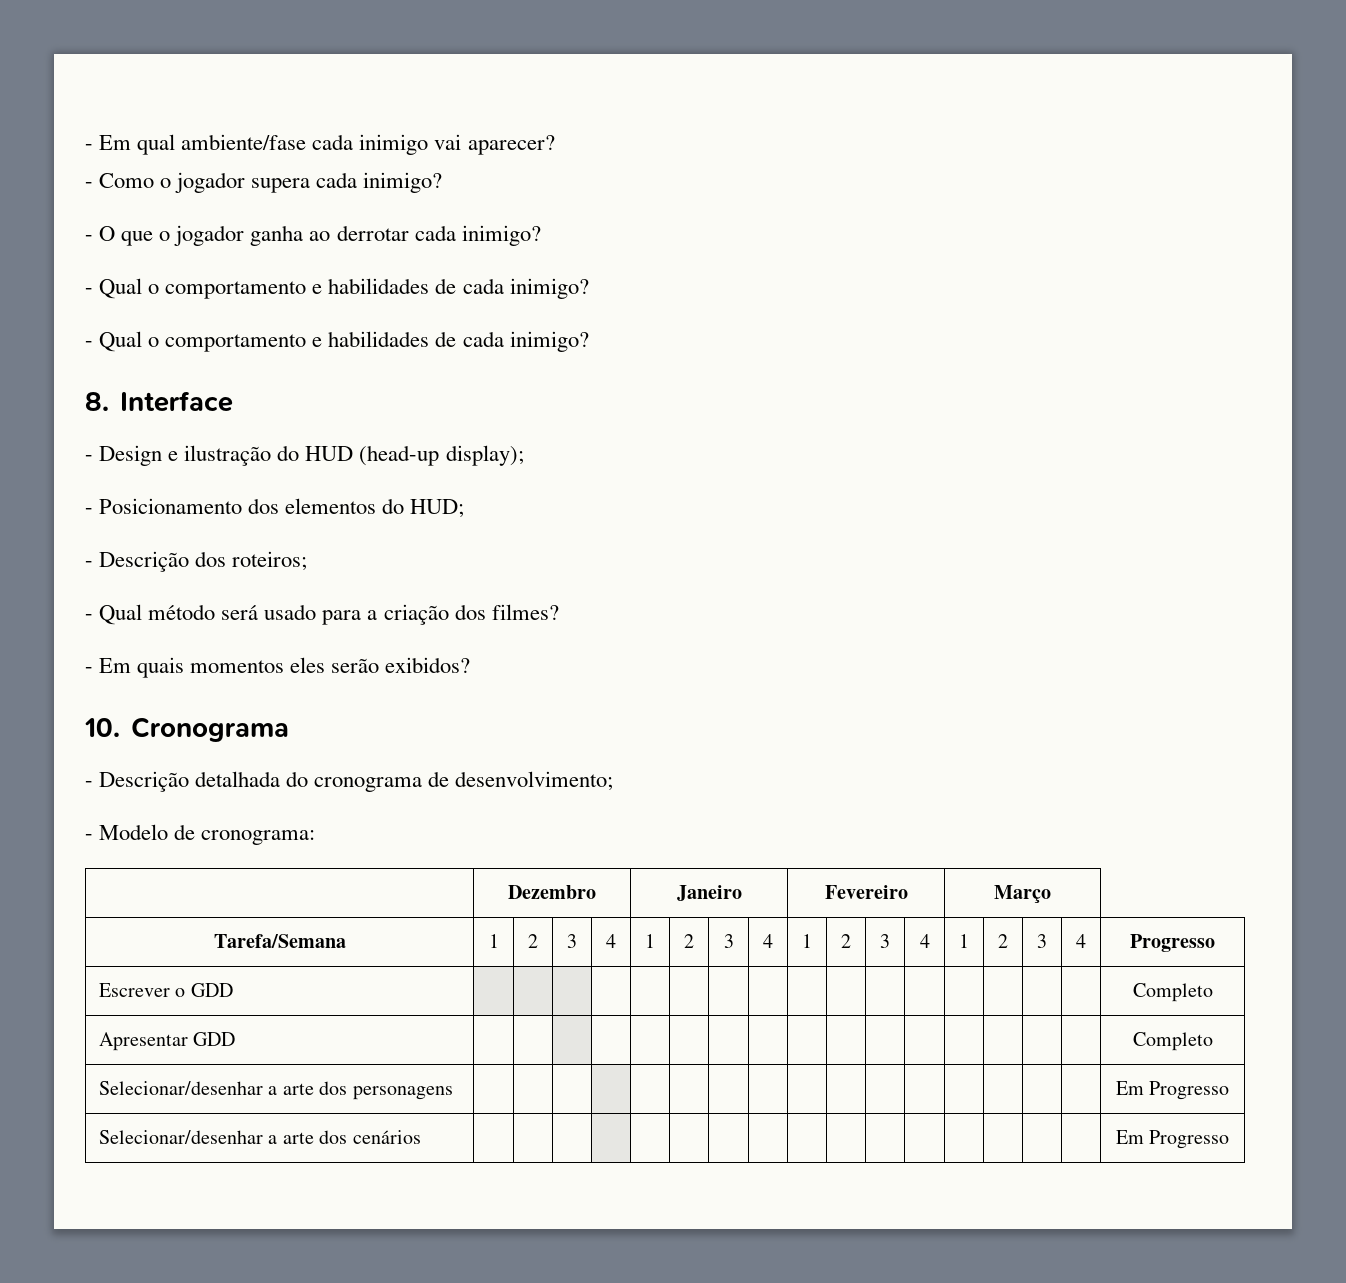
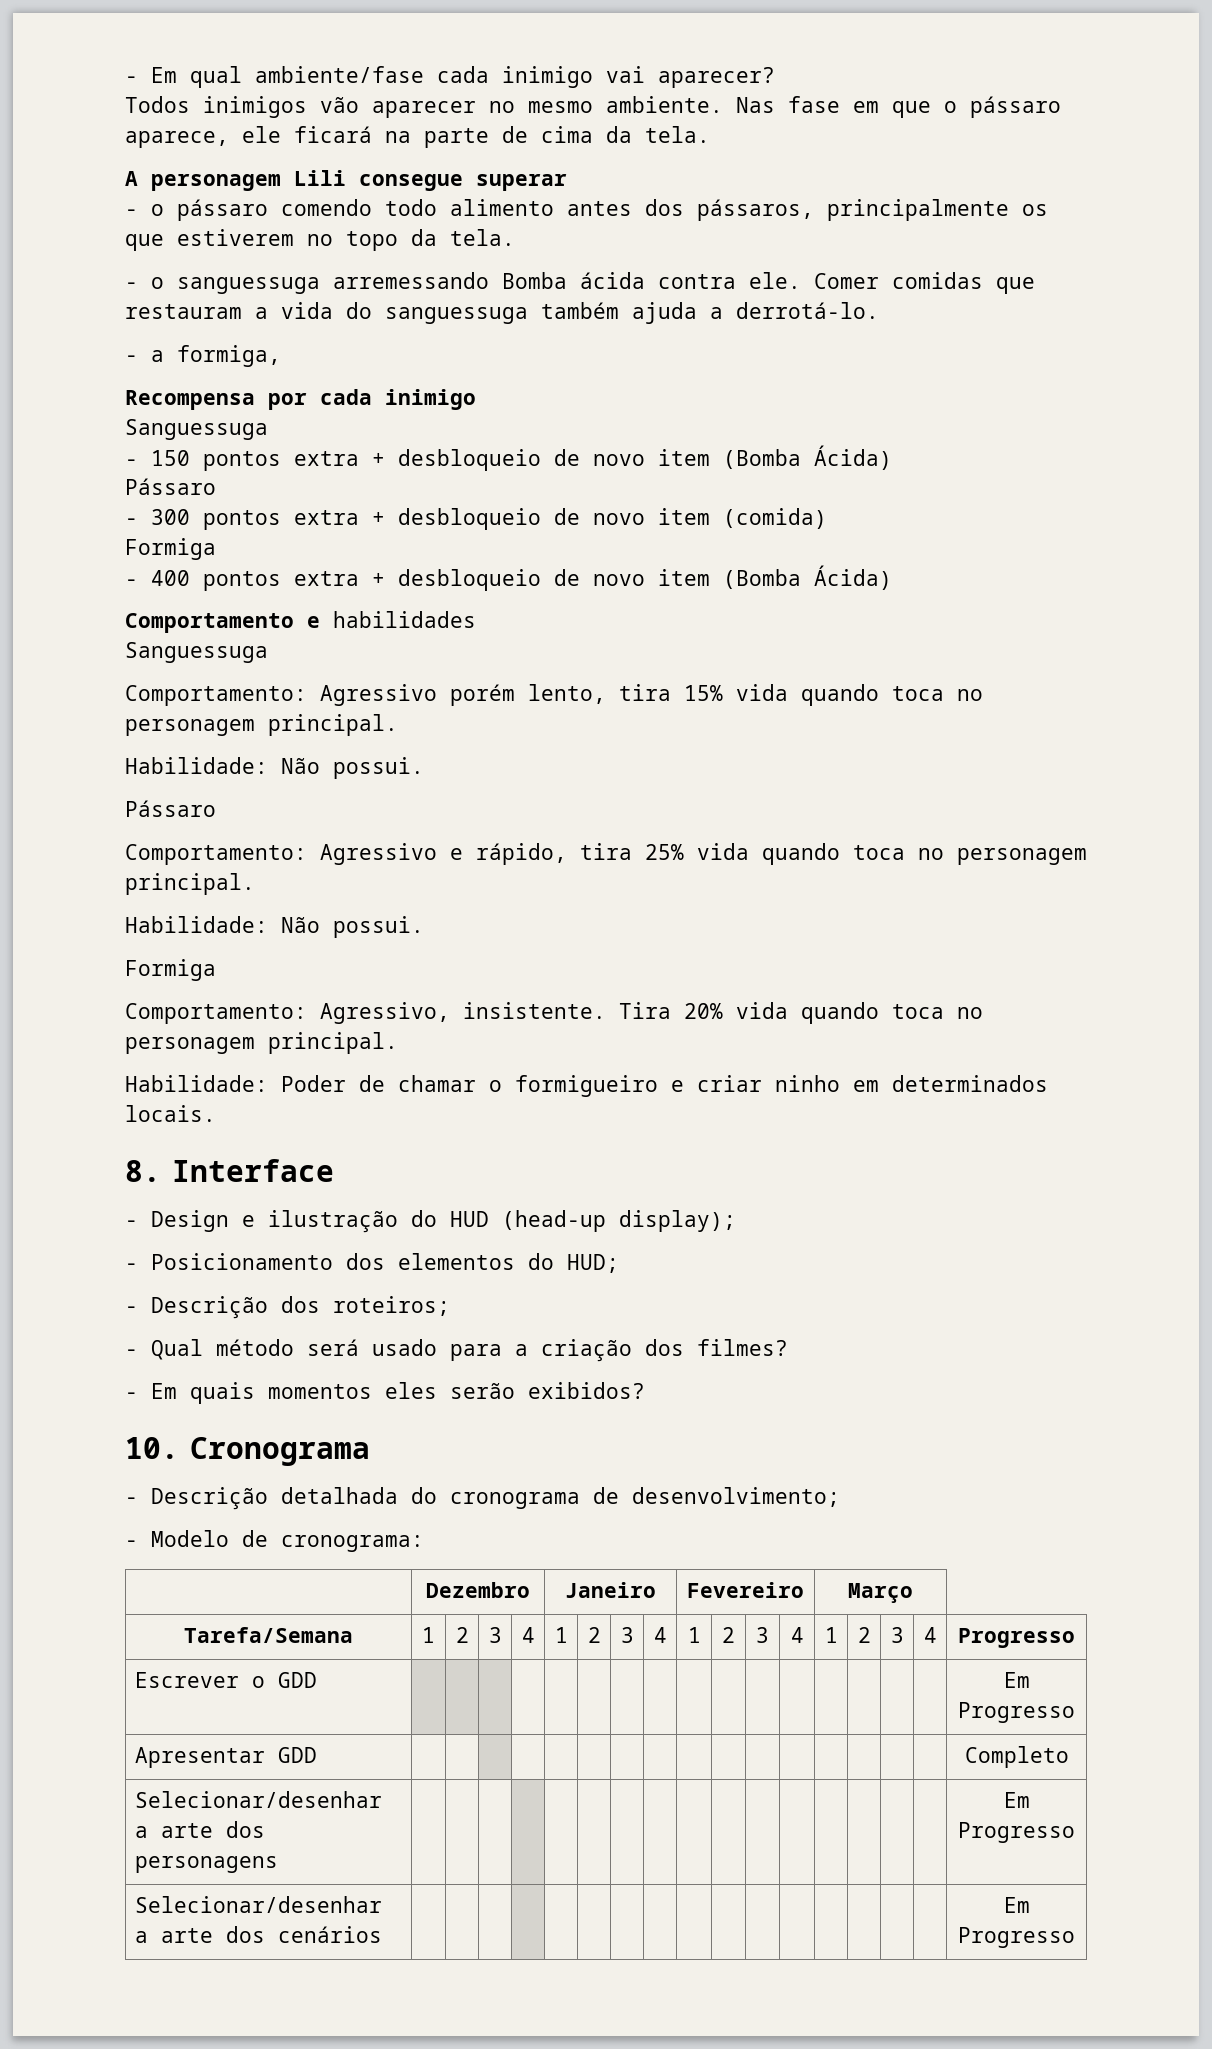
[85,172,443,193] [85,225,541,246] [85,278,589,299] [85,331,589,352] - Como o jogador supera cada inimigo? // - O que o jogador ganha ao derrotar cada inimigo? // - Qual o comportamento e habilidades de cada inimigo? // - Qual o comportamento e habilidades de cada inimigo? -> [125,96,1061,118] [125,126,710,148] [125,170,567,191] [125,199,1048,221] [125,229,515,251] [125,272,1035,294] [125,302,879,324] [125,345,281,367] [125,389,476,410] [125,419,268,440] [125,445,892,471] [125,478,216,495] [125,508,827,530] [125,538,216,560] [125,565,892,591] [125,611,476,633] [125,642,268,663] [125,684,983,706] [125,714,398,736] [125,757,424,779] [125,800,216,817] [125,843,1087,865] [125,873,255,895] [125,916,424,938] [125,959,216,981] [125,1002,983,1024] [125,1032,398,1054] [125,1075,1048,1097] [125,1105,216,1122] Todos inimigos vão aparecer no mesmo ambiente. Nas fase em que o pássaro aparece, ele ficará na parte de cima da tela. // A personagem Lili consegue superar // - o pássaro comendo todo alimento antes dos pássaros, principalmente os que estiverem no topo da tela. // - o sanguessuga arremessando Bomba ácida contra ele. Comer comidas que restauram a vida do sanguessuga também ajuda a derrotá-lo. // - a formiga, // Recompensa por cada inimigo // Sanguessuga // - 150 pontos extra + desbloqueio de novo item (Bomba Ácida) // Pássaro // - 300 pontos extra + desbloqueio de novo item (comida) // Formiga // - 400 pontos extra + desbloqueio de novo item (Bomba Ácida) // Comportamento e habilidades // Sanguessuga // Comportamento: Agressivo porém lento, tira 15% vida quando toca no personagem principal. // Habilidade: Não possui. // Pássaro // Comportamento: Agressivo e rápido, tira 25% vida quando toca no personagem principal. // Habilidade: Não possui. // Formiga // Comportamento: Agressivo, insistente. Tira 20% vida quando toca no personagem principal. // Habilidade: Poder de chamar o formigueiro e criar ninho em determinados locais.
[1132,983,1213,1002] Completo -> [1003,1672,1030,1688] [958,1702,1075,1723] Em Progresso

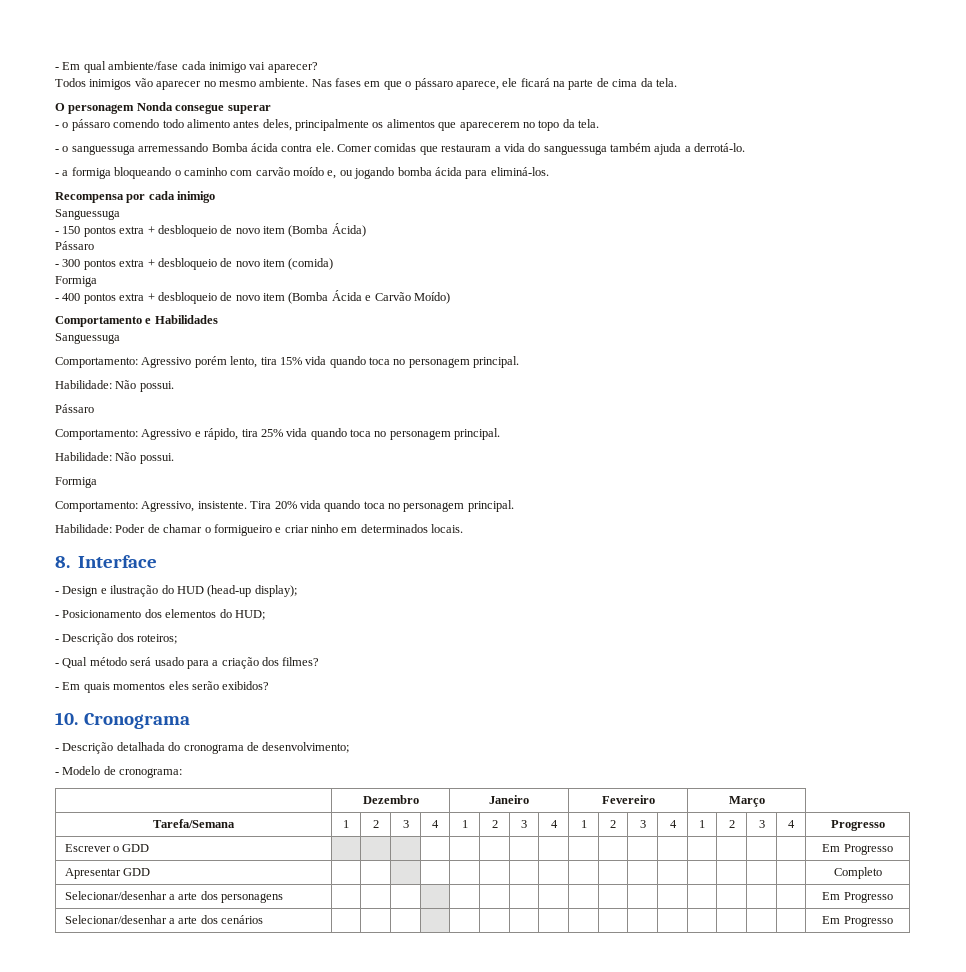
[788,96,840,113] fase -> [335,78,361,87] fases
[125,170,346,191] A personagem Lili -> [55,102,173,114] O personagem Nonda
[645,199,1048,221] [125,229,294,251] dos pássaros, principalmente os que estiverem -> [262,119,520,131] deles, principalmente os alimentos que aparecerem
[177,345,281,367] formiga, -> [71,167,549,179] formiga bloqueando o caminho com carvão moído e, ou jogando bomba ácida para eliminá-los.
[814,565,892,590] Ácida) -> [331,290,450,304] Ácida e Carvão Moído)
[333,611,476,628] habilidades -> [154,315,218,324] Habilidades

